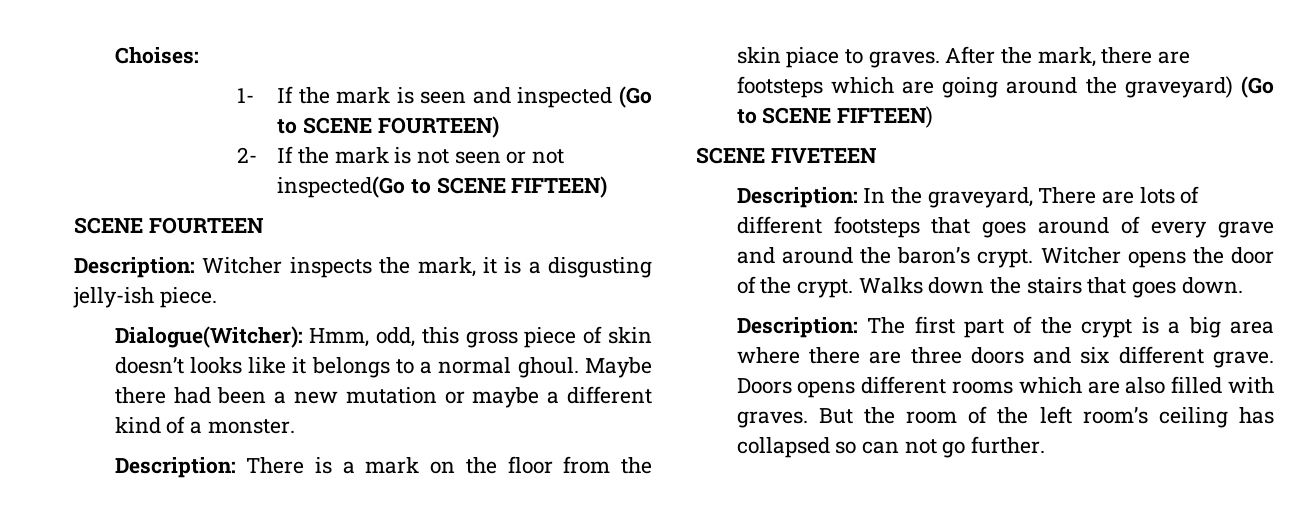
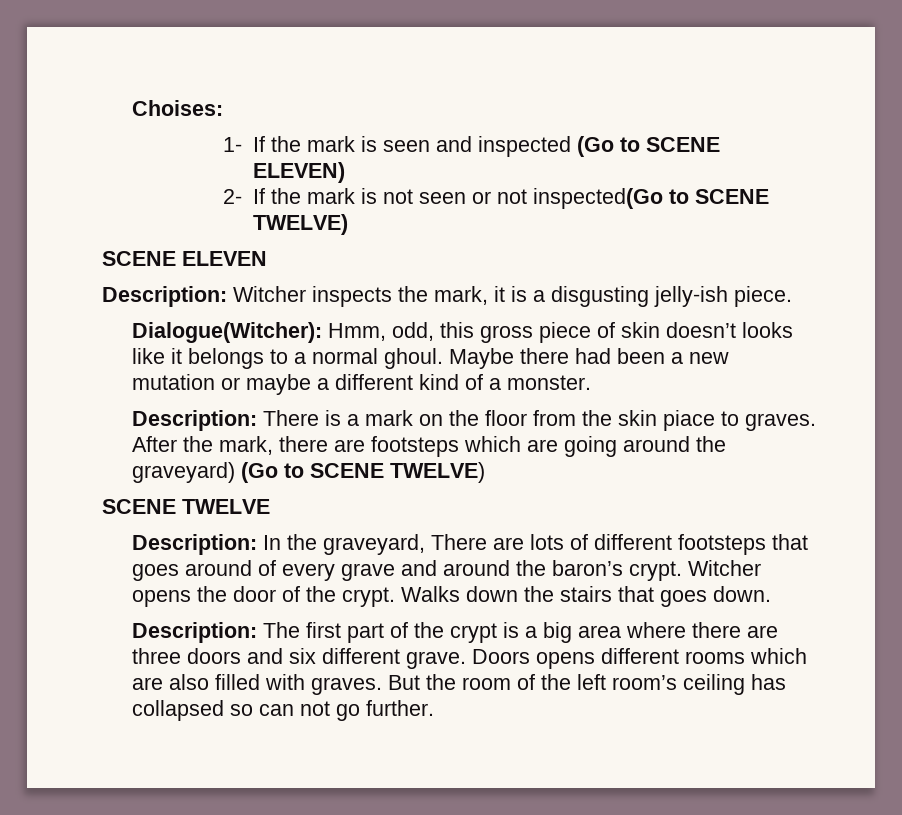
[377,116,499,138] FOURTEEN) -> [253,162,346,183] ELEVEN)
[511,176,608,198] [74,217,264,234] FIFTEEN) // SCENE FOURTEEN -> [253,214,349,235] [102,251,267,266] TWELVE) // SCENE ELEVEN
[837,106,934,128] [696,147,877,164] FIFTEEN) // SCENE FIVETEEN -> [390,462,486,483] [102,499,270,514] TWELVE) // SCENE TWELVE

